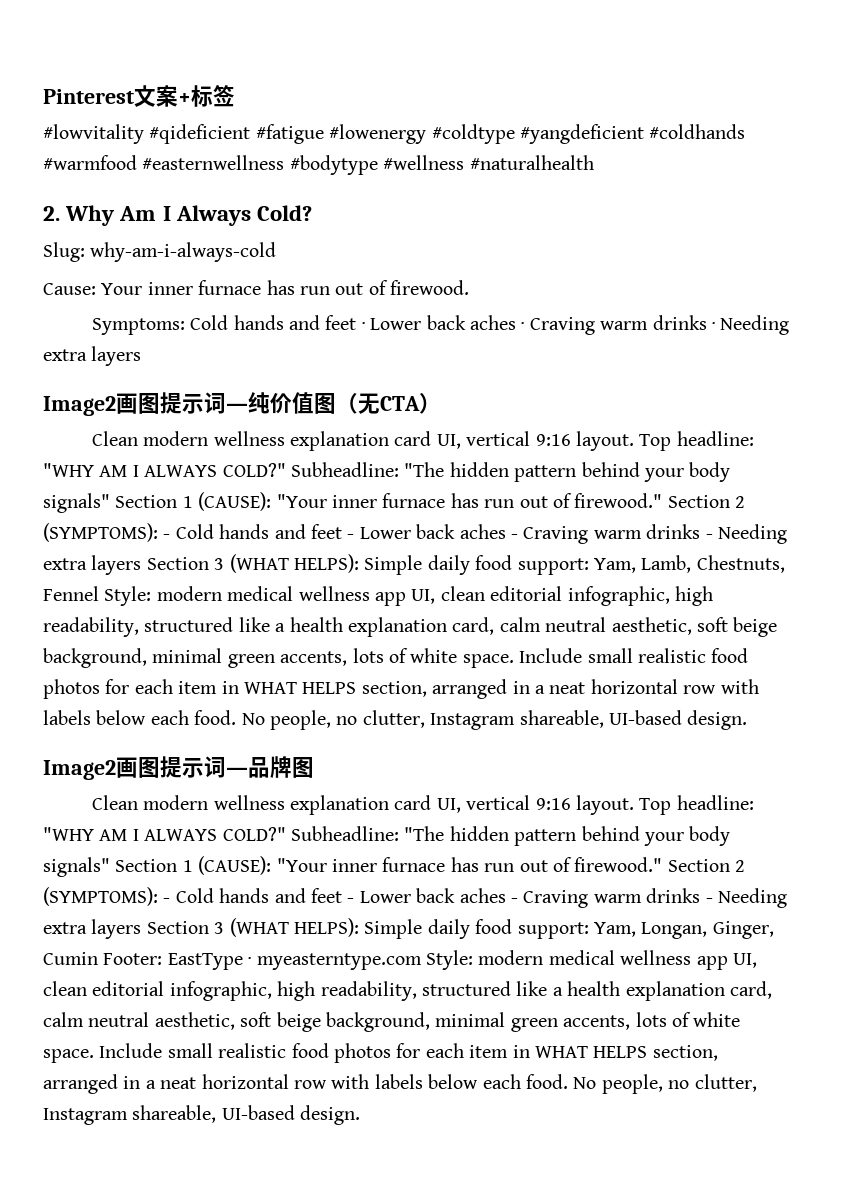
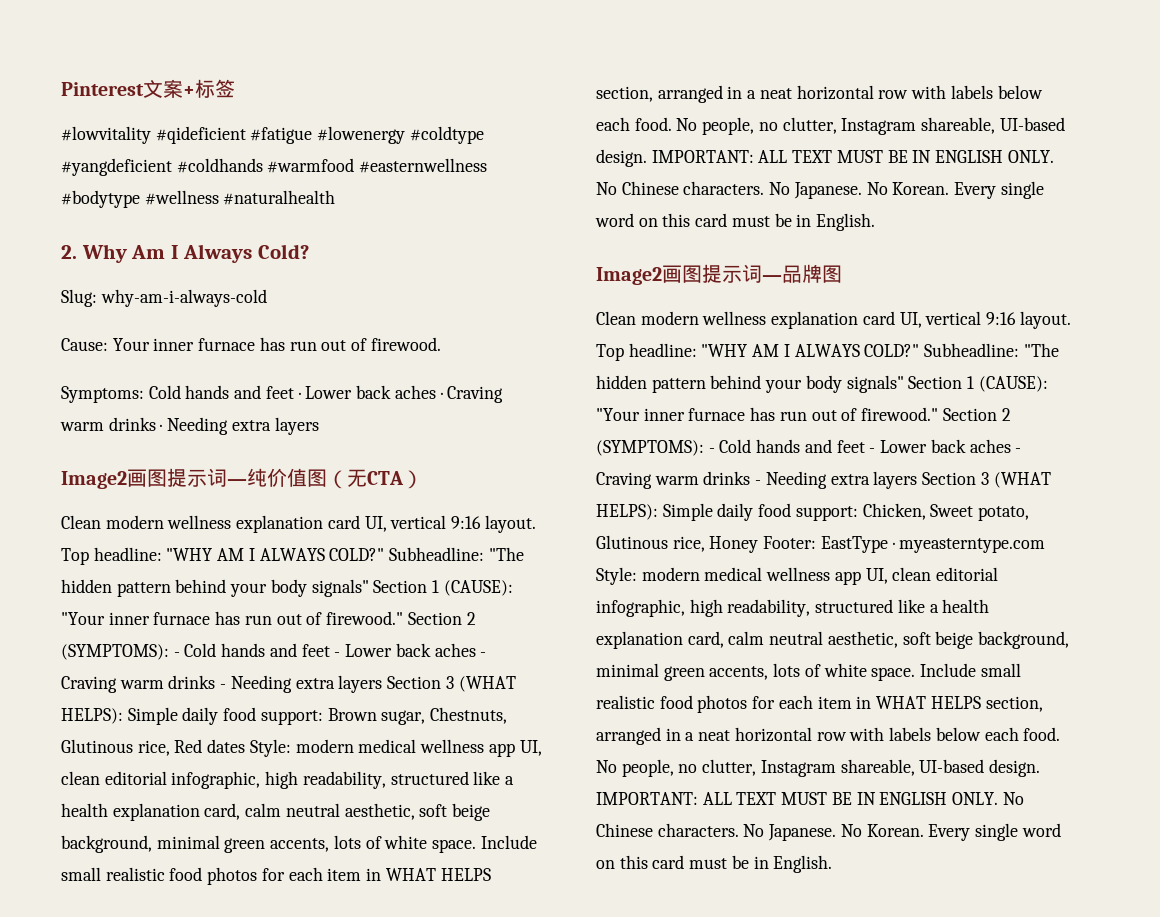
[593,555,785,573] [43,586,99,601] Yam, Lamb, Chestnuts, Fennel -> [327,707,508,725] [61,739,246,756] Brown sugar, Chestnuts, Glutinous rice, Red dates
(748, 720) none -> [651,150,1054,163] [596,181,1044,199] [595,213,876,231] IMPORTANT: ALL TEXT MUST BE IN ENGLISH ONLY. No Chinese characters. No Japanese. No Korean. Every single word on this card must be in English.
[593,921,774,939] [43,952,98,965] Yam, Longan, Ginger, Cumin -> [862,503,1030,521] [596,535,759,553] Chicken, Sweet potato, Glutinous rice, Honey
(361, 1115) none -> [596,792,1024,805] [596,823,1061,841] [596,855,833,873] IMPORTANT: ALL TEXT MUST BE IN ENGLISH ONLY. No Chinese characters. No Japanese. No Korean. Every single word on this card must be in English.

